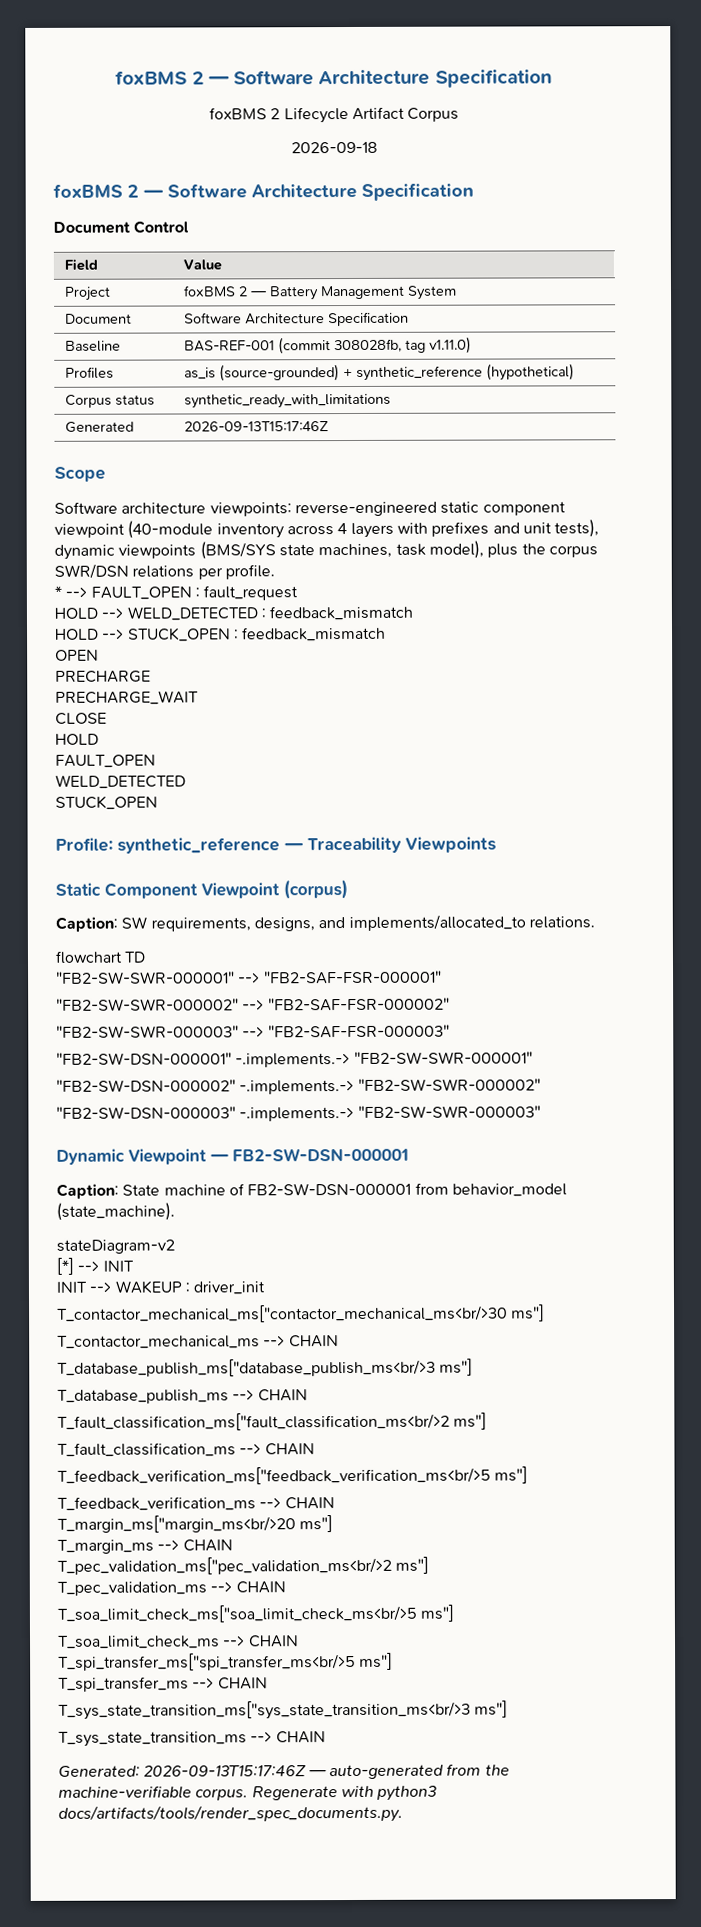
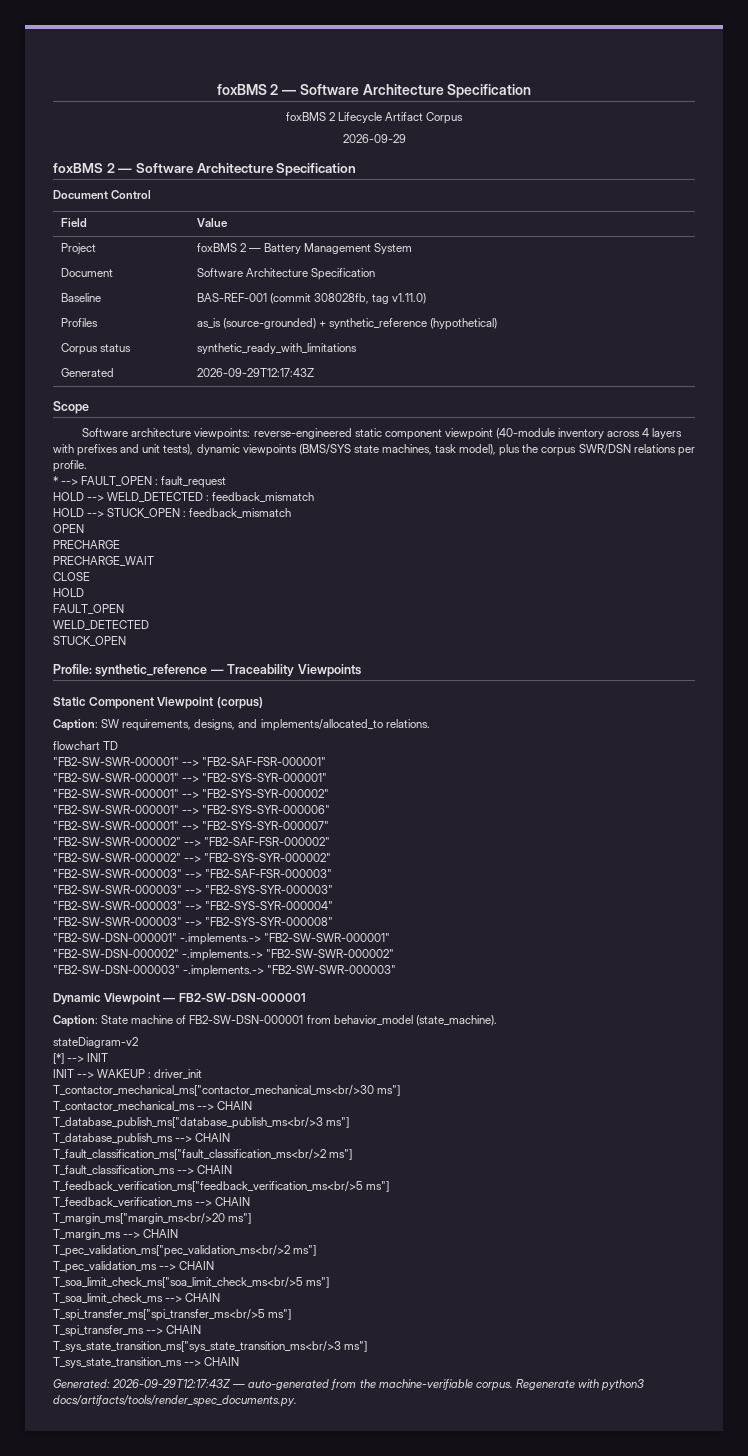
[290,141,378,154] 2026-09-18 -> [342,134,406,143] 2026-09-29
[184,421,330,432] 2026-09-13T15:17:46Z -> [196,368,314,377] 2026-09-29T12:17:43Z
(442, 977) none -> [53,773,328,782] [53,789,330,798] [53,805,331,814] [53,821,330,830] // "FB2-SW-SWR-000001" --> "FB2-SYS-SYR-000001" // "FB2-SW-SWR-000001" --> "FB2-SYS-SYR-000002" // "FB2-SW-SWR-000001" --> "FB2-SYS-SYR-000006" // "FB2-SW-SWR-000001" --> "FB2-SYS-SYR-000007"
(450, 1004) none -> [53,853,332,862] // "FB2-SW-SWR-000002" --> "FB2-SYS-SYR-000002"
(450, 1031) none -> [53,885,334,894] [53,901,334,910] [53,917,334,926] // "FB2-SW-SWR-000003" --> "FB2-SYS-SYR-000003" // "FB2-SW-SWR-000003" --> "FB2-SYS-SYR-000004" // "FB2-SW-SWR-000003" --> "FB2-SYS-SYR-000008"
[143,1765,308,1777] 2026-09-13T15:17:46Z -> [112,1379,232,1388] 2026-09-29T12:17:43Z

